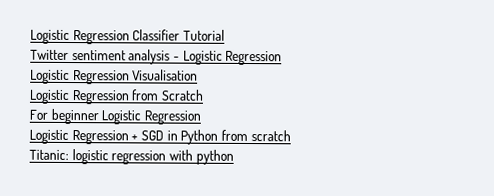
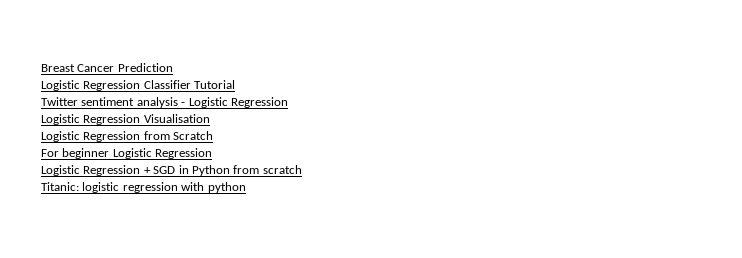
(30, 37) none -> [41,63,173,72] Breast Cancer Prediction //

